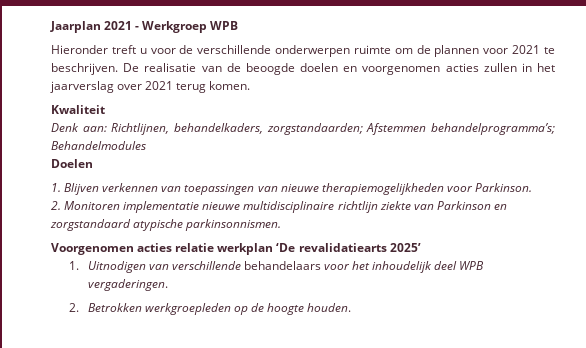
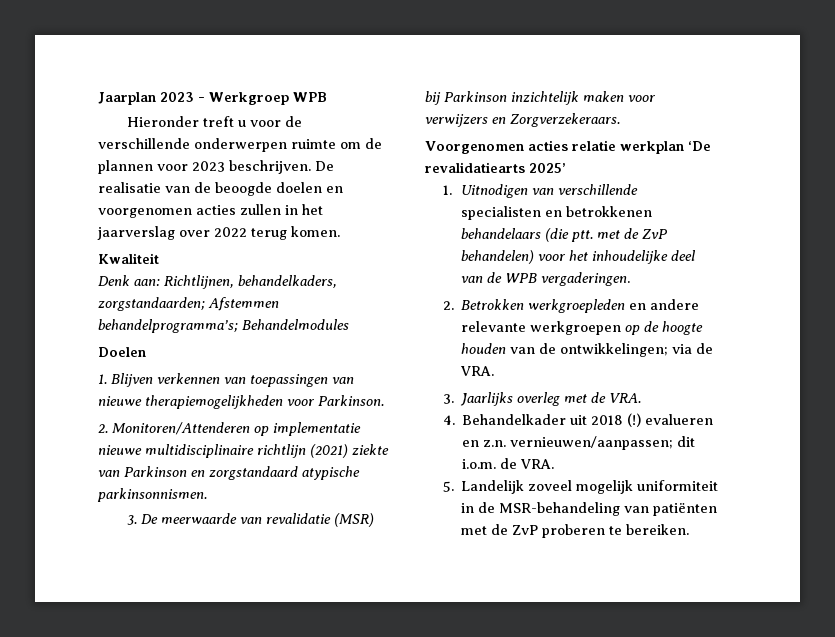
[104,21,133,30] 2021 -> [160,92,194,102] 2023
[512,45,556,54] 2021 te -> [192,161,225,172] 2023
[145,81,174,90] 2021 -> [214,227,247,237] 2022
[64,201,121,210] Monitoren -> [112,422,269,436] Monitoren/Attenderen op
(378, 207) none -> [310,444,348,458] (2021)
(282, 225) none -> [127,513,375,527] [425,91,656,105] [425,113,620,127] // 3. De meerwaarde van revalidatie (MSR) bij Parkinson inzichtelijk maken voor verwijzers en Zorgverzekeraars.
[243,261,458,273] behandelaars voor het inhoudelijk deel -> [460,206,652,220] [460,228,668,242] [460,250,696,264] [460,272,502,283] specialisten en betrokkenen behandelaars (die ptt. met de ZvP behandelen) voor het inhoudelijke deel van de
[233,303,352,315] op de hoogte houden. -> [629,299,700,310] [461,321,704,335] [461,343,714,357] [460,366,495,376] [442,392,642,406] [442,413,714,427] [462,436,696,450] [462,458,555,469] [442,480,719,494] [461,502,718,516] [461,524,690,538] en andere relevante werkgroepen op de hoogte houden van de ontwikkelingen; via de VRA. // 3. Jaarlijks overleg met de VRA. // 4. Behandelkader uit 2018 (!) evalueren en z.n. vernieuwen/aanpassen; dit i.o.m. de VRA. // 5. Landelijk zoveel mogelijk uniformiteit in de MSR-behandeling van patiënten met de ZvP proberen te bereiken.

